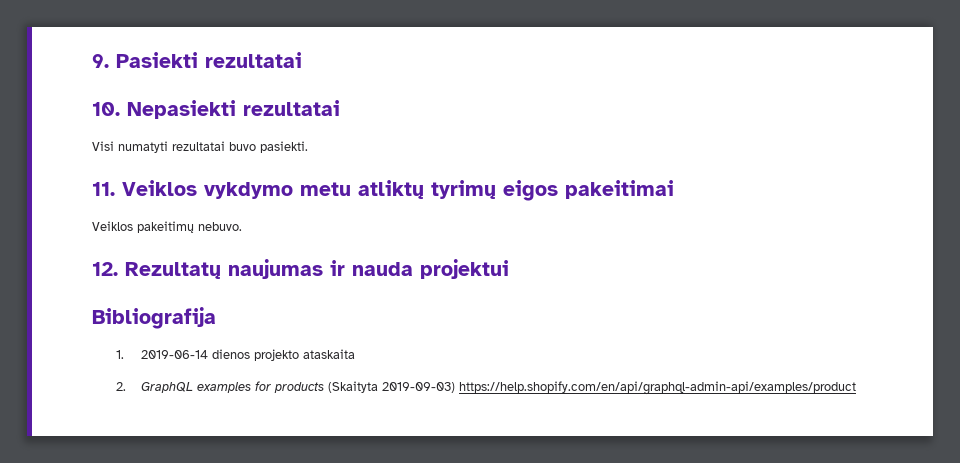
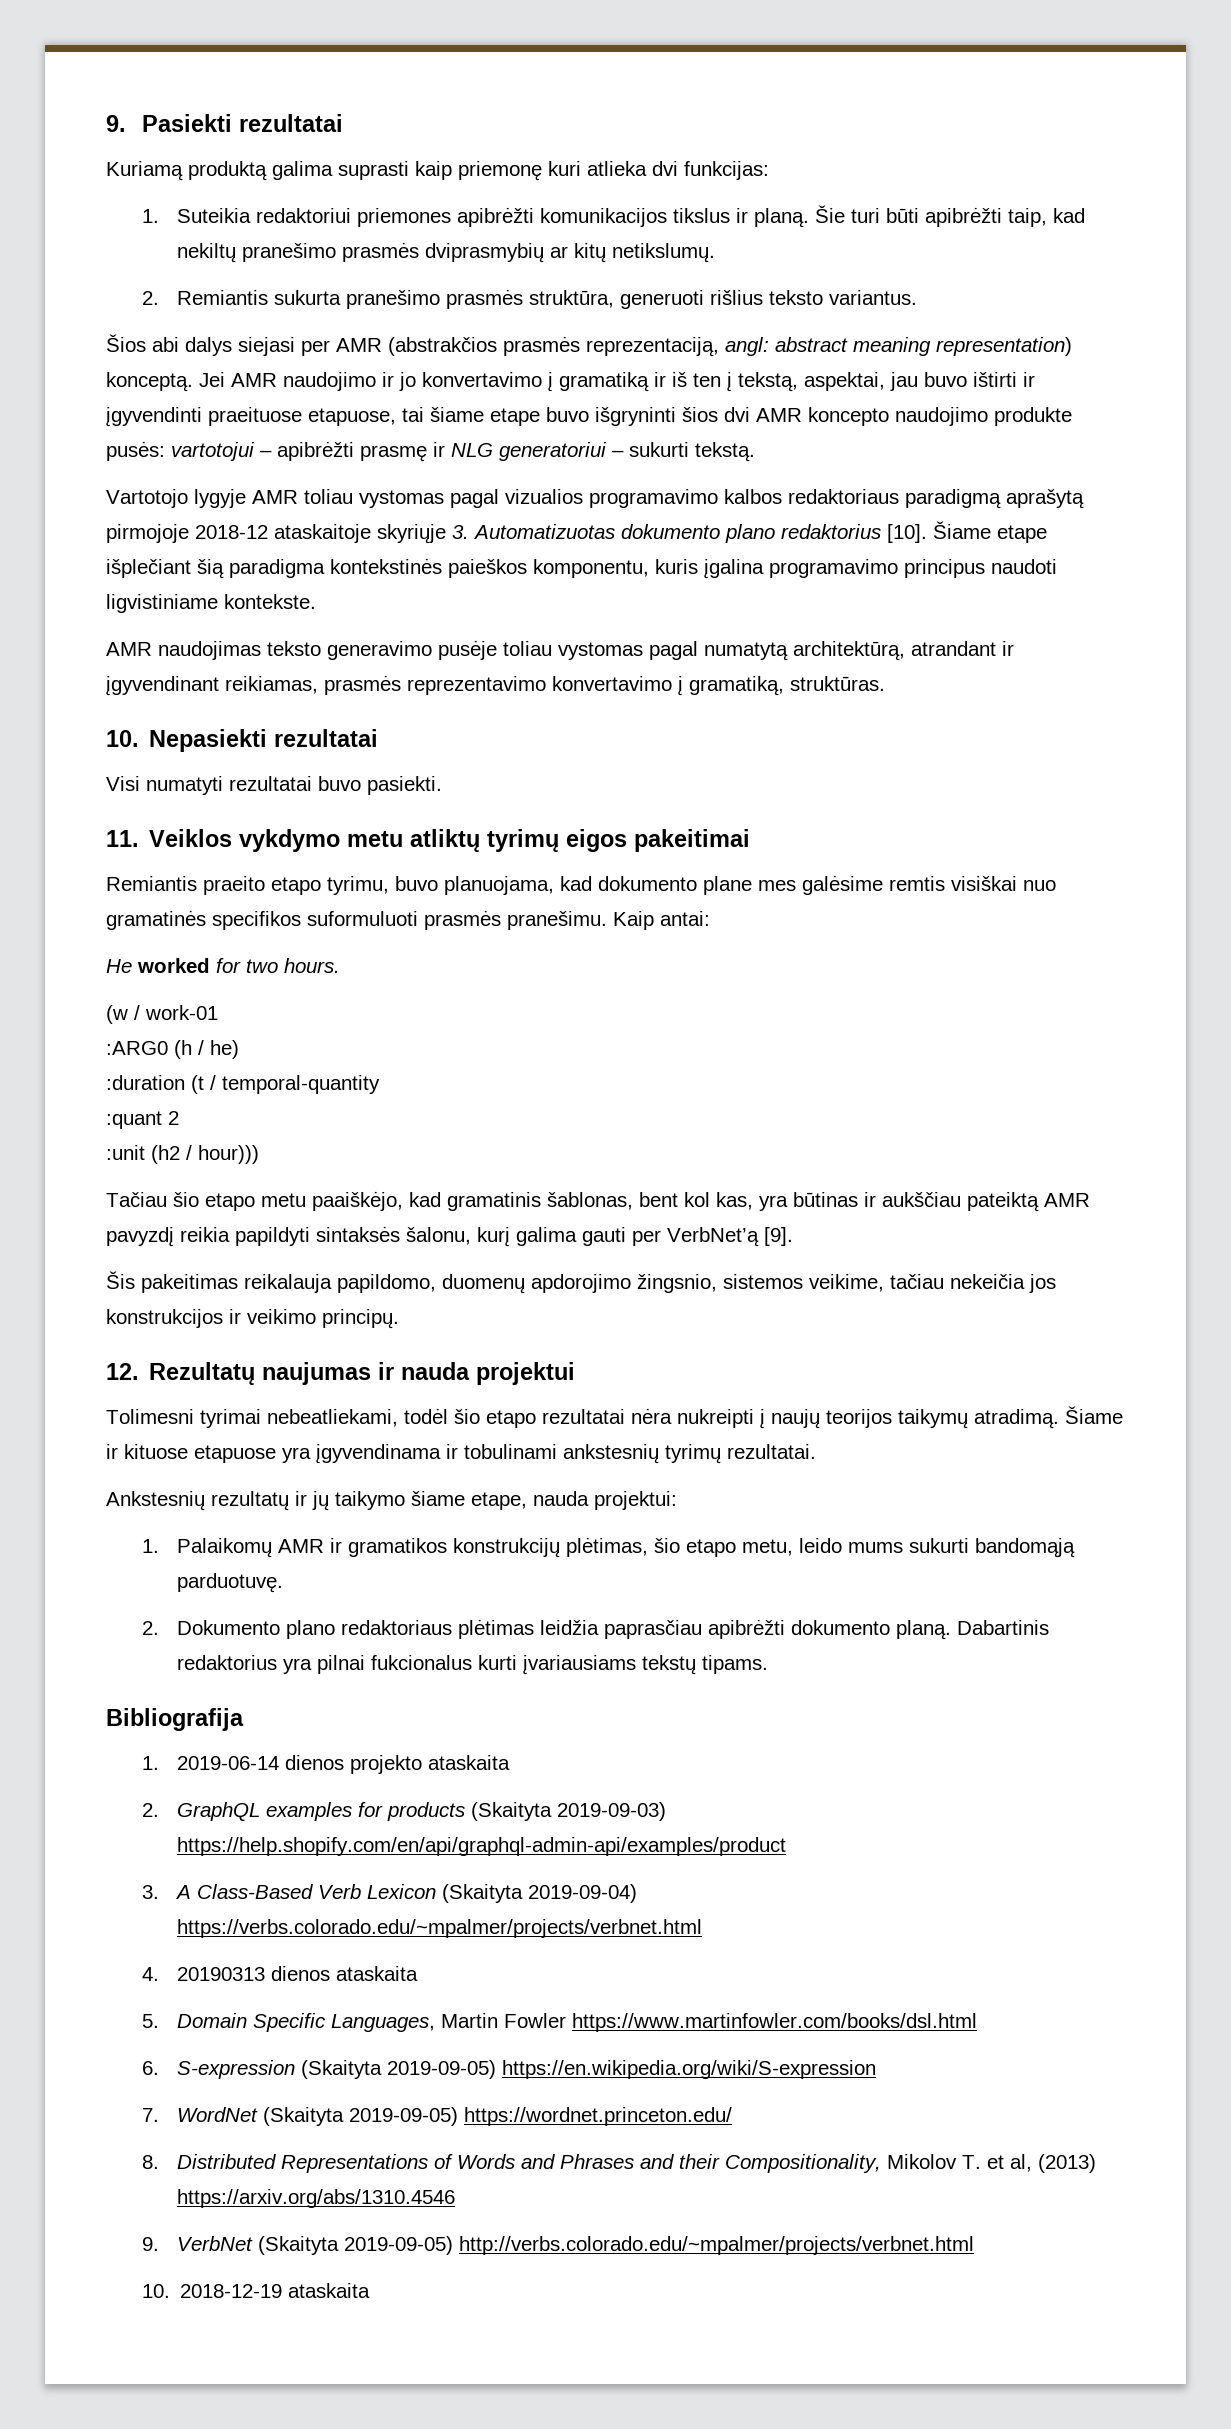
(303, 60) none -> [106,161,769,181] [141,205,1085,228] [176,242,715,263] [141,289,917,309] [106,334,1072,357] [106,372,1035,392] [106,407,1072,427] [106,441,755,462] [106,489,1084,509] [106,521,1047,544] [106,558,1057,579] [106,594,316,613] [106,640,1014,661] [106,675,885,696] // Kuriamą produktą galima suprasti kaip priemonę kuri atlieka dvi funkcijas: // 1. Suteikia redaktoriui priemones apibrėžti komunikacijos tikslus ir planą. Šie turi būti apibrėžti taip, kad nekiltų pranešimo prasmės dviprasmybių ar kitų netikslumų. // 2. Remiantis sukurta pranešimo prasmės struktūra, generuoti rišlius teksto variantus. // Šios abi dalys siejasi per AMR (abstrakčios prasmės reprezentaciją, angl: abstract meaning representation) konceptą. Jei AMR naudojimo ir jo konvertavimo į gramatiką ir iš ten į tekstą, aspektai, jau buvo ištirti ir įgyvendinti praeituose etapuose, tai šiame etape buvo išgryninti šios dvi AMR koncepto naudojimo produkte pusės: vartotojui – apibrėžti prasmę ir NLG generatoriui – sukurti tekstą. // Vartotojo lygyje AMR toliau vystomas pagal vizualios programavimo kalbos redaktoriaus paradigmą aprašytą pirmojoje 2018-12 ataskaitoje skyriųje 3. Automatizuotas dokumento plano redaktorius [10]. Šiame etape išplečiant šią paradigma kontekstinės paieškos komponentu, kuris įgalina programavimo principus naudoti ligvistiniame kontekste. // AMR naudojimas teksto generavimo pusėje toliau vystomas pagal numatytą architektūrą, atrandant ir įgyvendinant reikiamas, prasmės reprezentavimo konvertavimo į gramatiką, struktūras.
[92,221,242,233] Veiklos pakeitimų nebuvo. -> [106,875,1056,895] [106,910,710,930] [106,958,340,973] [106,1005,218,1024] [106,1040,239,1059] [106,1075,380,1094] [106,1111,179,1129] [106,1145,259,1164] [106,1191,1090,1212] [106,1226,793,1247] [106,1271,1056,1294] [106,1309,399,1329] Remiantis praeito etapo tyrimu, buvo planuojama, kad dokumento plane mes galėsime remtis visiškai nuo gramatinės specifikos suformuluoti prasmės pranešimu. Kaip antai: // He worked for two hours. // (w / work-01 // :ARG0 (h / he) // :duration (t / temporal-quantity // :quant 2 // :unit (h2 / hour))) // Tačiau šio etapo metu paaiškėjo, kad gramatinis šablonas, bent kol kas, yra būtinas ir aukščiau pateiktą AMR pavyzdį reikia papildyti sintaksės šalonu, kurį galima gauti per VerbNet’ą [9]. // Šis pakeitimas reikalauja papildomo, duomenų apdorojimo žingsnio, sistemos veikime, tačiau nekeičia jos konstrukcijos ir veikimo principų.
(509, 269) none -> [106,1406,1123,1429] [106,1444,816,1464] [106,1491,677,1511] [141,1537,1075,1558] [176,1573,283,1593] [141,1619,1049,1640] [176,1655,768,1675] // Tolimesni tyrimai nebeatliekami, todėl šio etapo rezultatai nėra nukreipti į naujų teorijos taikymų atradimą. Šiame ir kituose etapuose yra įgyvendinama ir tobulinami ankstesnių tyrimų rezultatai. // Ankstesnių rezultatų ir jų taikymo šiame etape, nauda projektui: // 1. Palaikomų AMR ir gramatikos konstrukcijų plėtimas, šio etapo metu, leido mums sukurti bandomąją parduotuvę. // 2. Dokumento plano redaktoriaus plėtimas leidžia paprasčiau apibrėžti dokumento planą. Dabartinis redaktorius yra pilnai fukcionalus kurti įvariausiams tekstų tipams.
(856, 388) none -> [141,1884,637,1903] [176,1919,702,1938] [141,1966,418,1981] [141,2013,977,2032] [141,2060,876,2079] [141,2107,732,2126] [141,2154,1096,2173] [176,2189,455,2208] [141,2236,974,2255] [141,2283,370,2298] // 3. A Class-Based Verb Lexicon (Skaityta 2019-09-04) https://verbs.colorado.edu/~mpalmer/projects/verbnet.html // 4. 20190313 dienos ataskaita // 5. Domain Specific Languages, Martin Fowler https://www.martinfowler.com/books/dsl.html // 6. S-expression (Skaityta 2019-09-05) https://en.wikipedia.org/wiki/S-expression // 7. WordNet (Skaityta 2019-09-05) https://wordnet.princeton.edu/ // 8. Distributed Representations of Words and Phrases and their Compositionality, Mikolov T. et al, (2013) https://arxiv.org/abs/1310.4546 // 9. VerbNet (Skaityta 2019-09-05) http://verbs.colorado.edu/~mpalmer/projects/verbnet.html // 10. 2018-12-19 ataskaita

